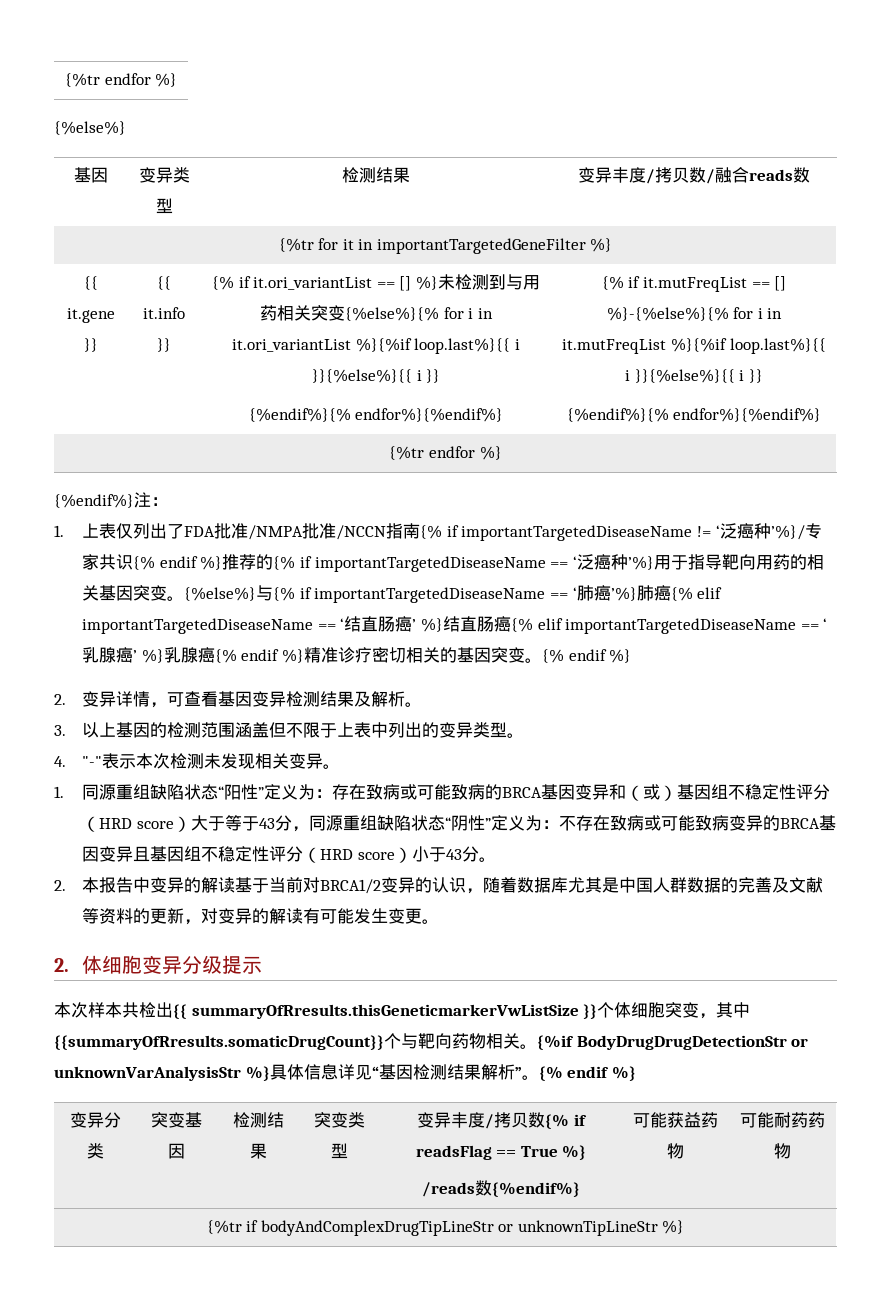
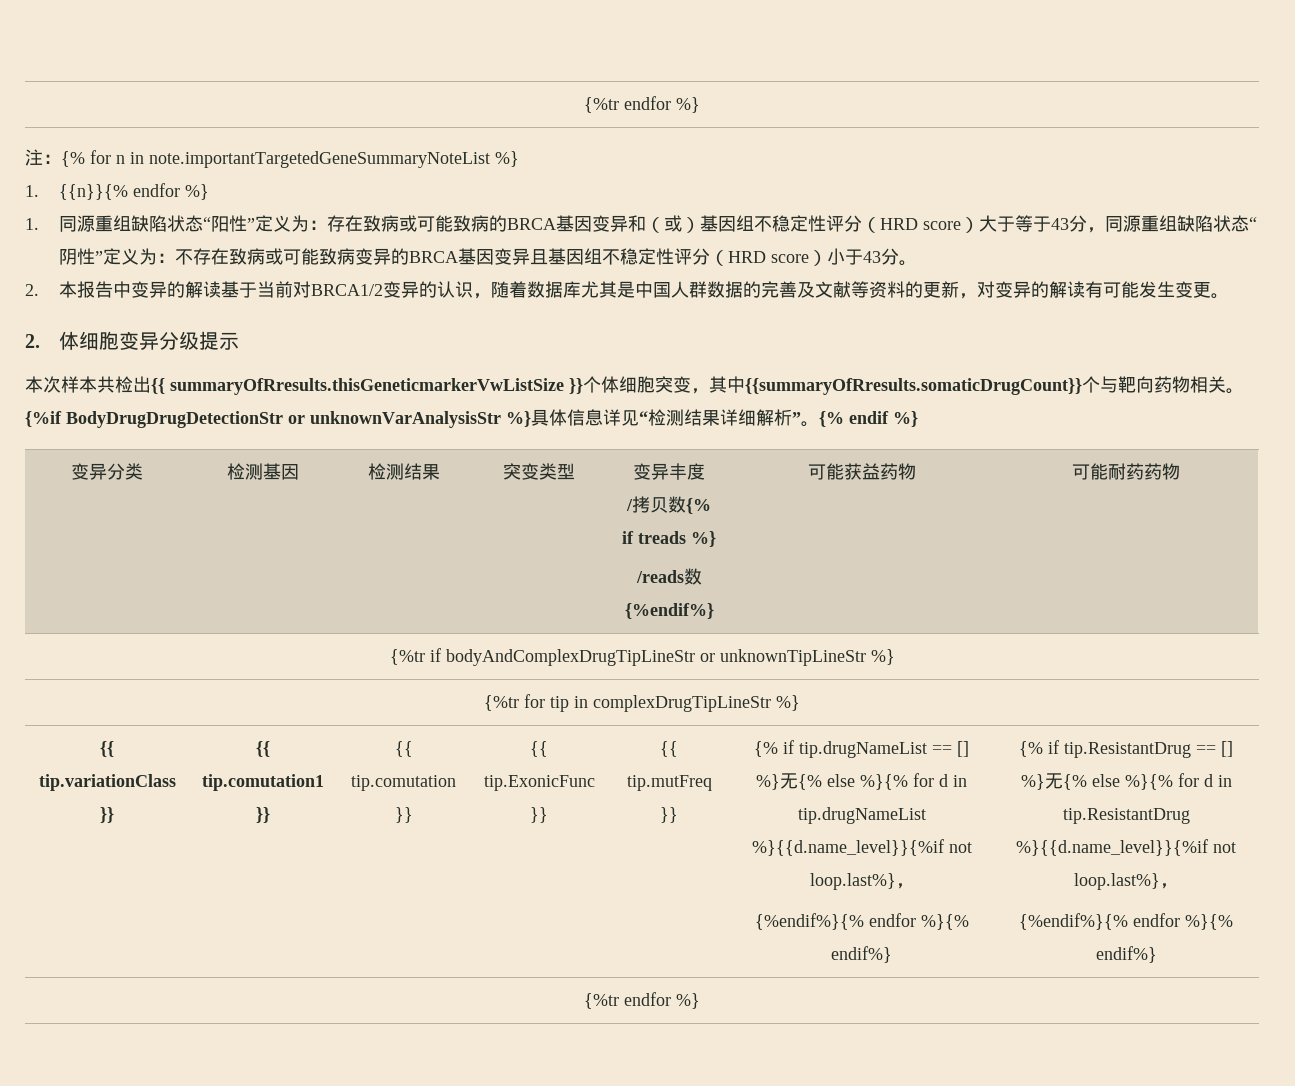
[64,73,178,87] [54,121,126,135] [74,167,108,183] [138,167,190,183] [155,198,173,214] [342,167,410,183] [578,167,811,184] [278,238,613,254] [84,276,98,290] [67,308,115,323] [84,338,98,352] [157,276,171,290] [143,307,185,319] [157,338,171,352] [212,274,540,291] [260,305,493,321] [232,338,520,354] [311,369,441,383] [248,408,504,422] [601,276,787,292] [606,307,783,321] [562,338,826,354] [625,369,763,383] [566,408,822,422] [389,446,502,460] [54,492,168,508] [54,523,822,541] [82,554,824,572] [82,585,723,603] [82,616,828,634] [82,647,632,663] [54,691,423,708] [54,722,525,738] [54,753,341,769] {%tr endfor %} // {%else%} // 基因 | 变异类型 | 检测结果 | 变异丰度/拷贝数/融合reads数 // {%tr for it in importantTargetedGeneFilter %} // {{ it.gene }} | {{ it.info }} | {% if it.ori_variantList == [] %}未检测到与用药相关突变{%else%}{% for i in it.ori_variantList %}{%if loop.last%}{{ i }}{%else%}{{ i }} // {%endif%}{% endfor%}{%endif%} | {% if it.mutFreqList == [] %}-{%else%}{% for i in it.mutFreqList %}{%if loop.last%}{{ i }}{%else%}{{ i }} // {%endif%}{% endfor%}{%endif%} // {%tr endfor %} // {%endif%}注： // 1.上表仅列出了FDA批准/NMPA批准/NCCN指南{% if importantTargetedDiseaseName != ‘泛癌种’%}/专家共识{% endif %}推荐的{% if importantTargetedDiseaseName == ‘泛癌种’%}用于指导靶向用药的相关基因突变。{%else%}与{% if importantTargetedDiseaseName == ‘肺癌’%}肺癌{% elif importantTargetedDiseaseName == ‘结直肠癌’ %}结直肠癌{% elif importantTargetedDiseaseName == ‘乳腺癌’ %}乳腺癌{% endif %}精准诊疗密切相关的基因突变。{% endif %} // 2.变异详情，可查看基因变异检测结果及解析。 // 3.以上基因的检测范围涵盖但不限于上表中列出的变异类型。 // 4. "-"表示本次检测未发现相关变异。 -> [584,96,700,113] [25,149,519,168] [25,183,210,200] {%tr endfor %} // 注：{% for n in note.importantTargetedGeneSummaryNoteList %} // 1. {{n}}{% endfor %}
[378,1064,481,1080] 基因检测结果 -> [648,409,756,426] 检测结果详细
[151,1112,185,1128] 突变 -> [227,463,263,480] 检测
(486, 1120) none -> (705, 471) //
[415,1145,558,1160] readsFlag == True -> [638,531,686,544] treads
(685, 1227) none -> [484,694,800,712] [100,741,114,757] [38,774,176,791] [100,807,114,823] [256,741,270,757] [202,774,324,791] [256,807,270,823] [394,741,413,757] [351,775,456,791] [394,807,413,823] [530,741,548,757] [483,775,595,791] [530,807,548,823] [660,741,678,757] [626,775,712,791] [660,807,678,823] [754,740,969,758] [756,773,967,790] [797,807,926,824] [751,839,972,856] [809,873,914,890] [754,913,969,930] [831,946,892,963] [1019,740,1233,758] [1020,773,1232,790] [1062,808,1190,824] [1016,839,1236,856] [1073,873,1178,890] [1019,913,1233,930] [1095,946,1157,963] [584,992,700,1009] // {%tr for tip in complexDrugTipLineStr %} // {{ tip.variationClass }} | {{ tip.comutation1 }} | {{ tip.comutation }} | {{ tip.ExonicFunc }} | {{ tip.mutFreq }} | {% if tip.drugNameList == [] %}无{% else %}{% for d in tip.drugNameList %}{{d.name_level}}{%if not loop.last%}， // {%endif%}{% endfor %}{% endif%} | {% if tip.ResistantDrug == [] %}无{% else %}{% for d in tip.ResistantDrug %}{{d.name_level}}{%if not loop.last%}， // {%endif%}{% endfor %}{% endif%} // {%tr endfor %}

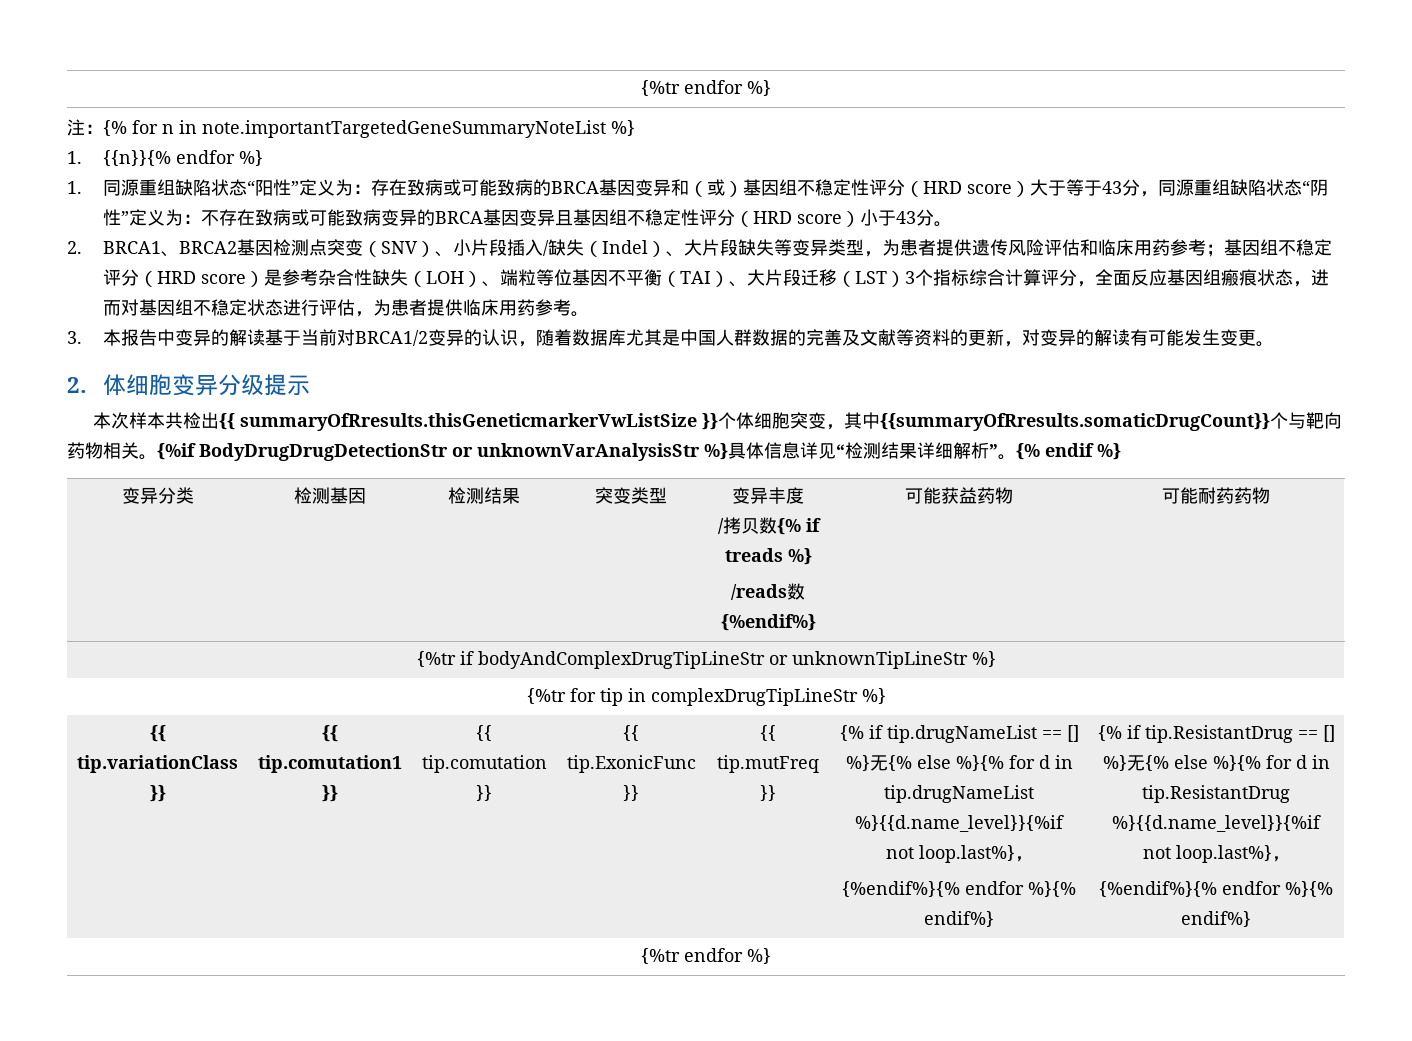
(39, 290) none -> [102,239,1332,257] [102,269,1329,287] [102,299,589,317] [67,331,82,344] BRCA1、BRCA2基因检测点突变（SNV）、小片段插入/缺失（Indel）、大片段缺失等变异类型，为患者提供遗传风险评估和临床用药参考；基因组不稳定评分（HRD score）是参考杂合性缺失（LOH）、端粒等位基因不平衡（TAI）、大片段迁移（LST）3个指标综合计算评分，全面反应基因组瘢痕状态，进而对基因组不稳定状态进行评估，为患者提供临床用药参考。 // 3.

